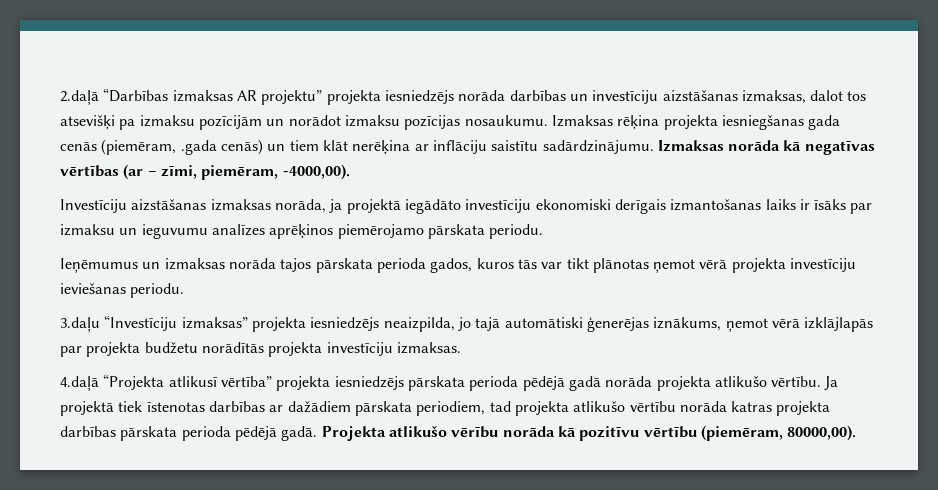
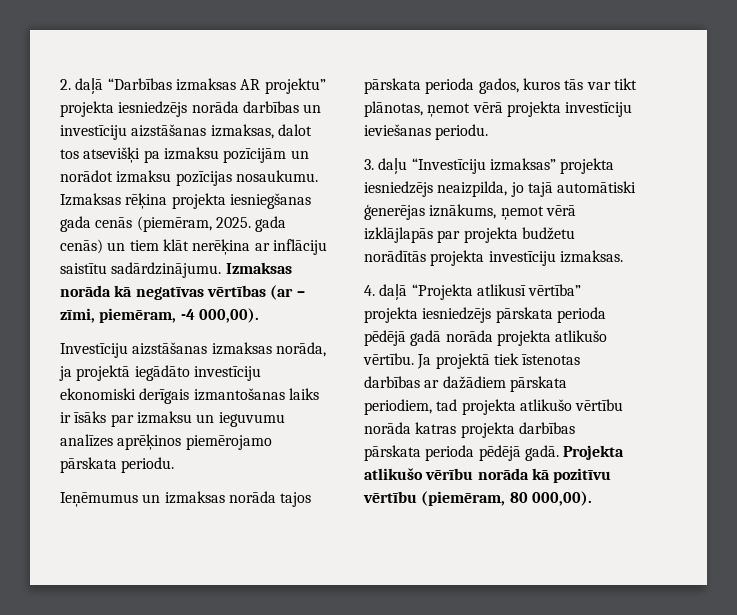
[60,90,99,105] 2.daļā -> [60,78,104,94] 2. daļā
[180,140,217,155] .gada -> [215,216,287,232] 2025. gada
[282,164,350,180] -4000,00). -> [180,308,259,323] -4 000,00).
[592,258,649,273] plānotas -> [364,101,423,117] plānotas,
[60,317,100,332] 3.daļu -> [364,158,408,174] 3. daļu
[60,376,99,391] 4.daļā -> [364,284,408,300] 4. daļā
[787,425,857,441] 80000,00). -> [509,491,592,506] 80 000,00).

